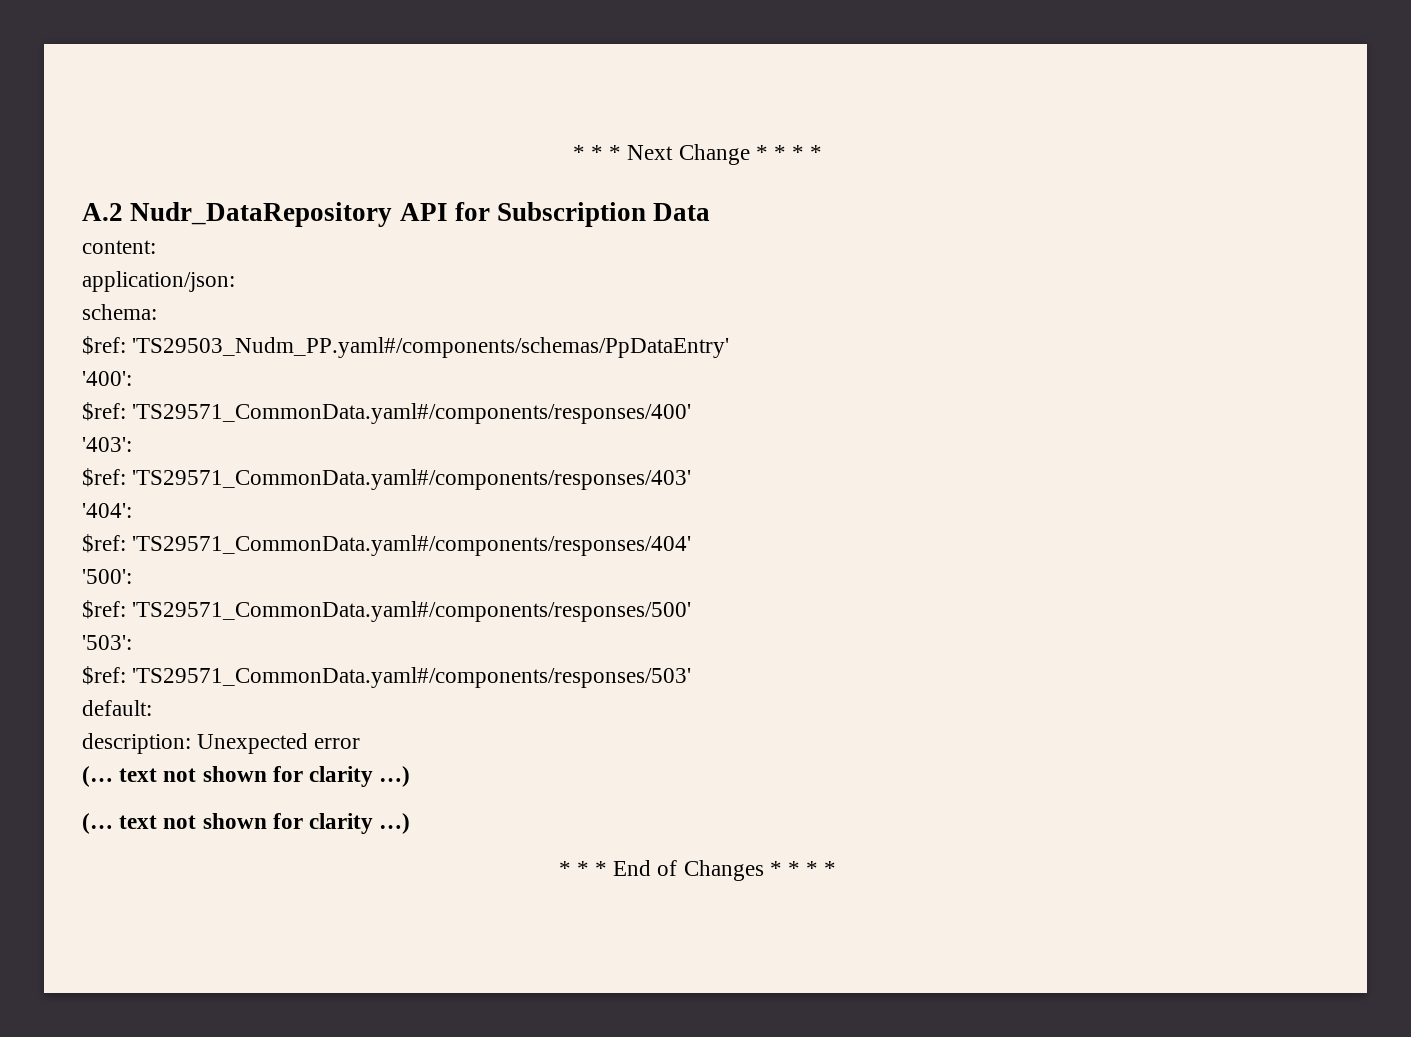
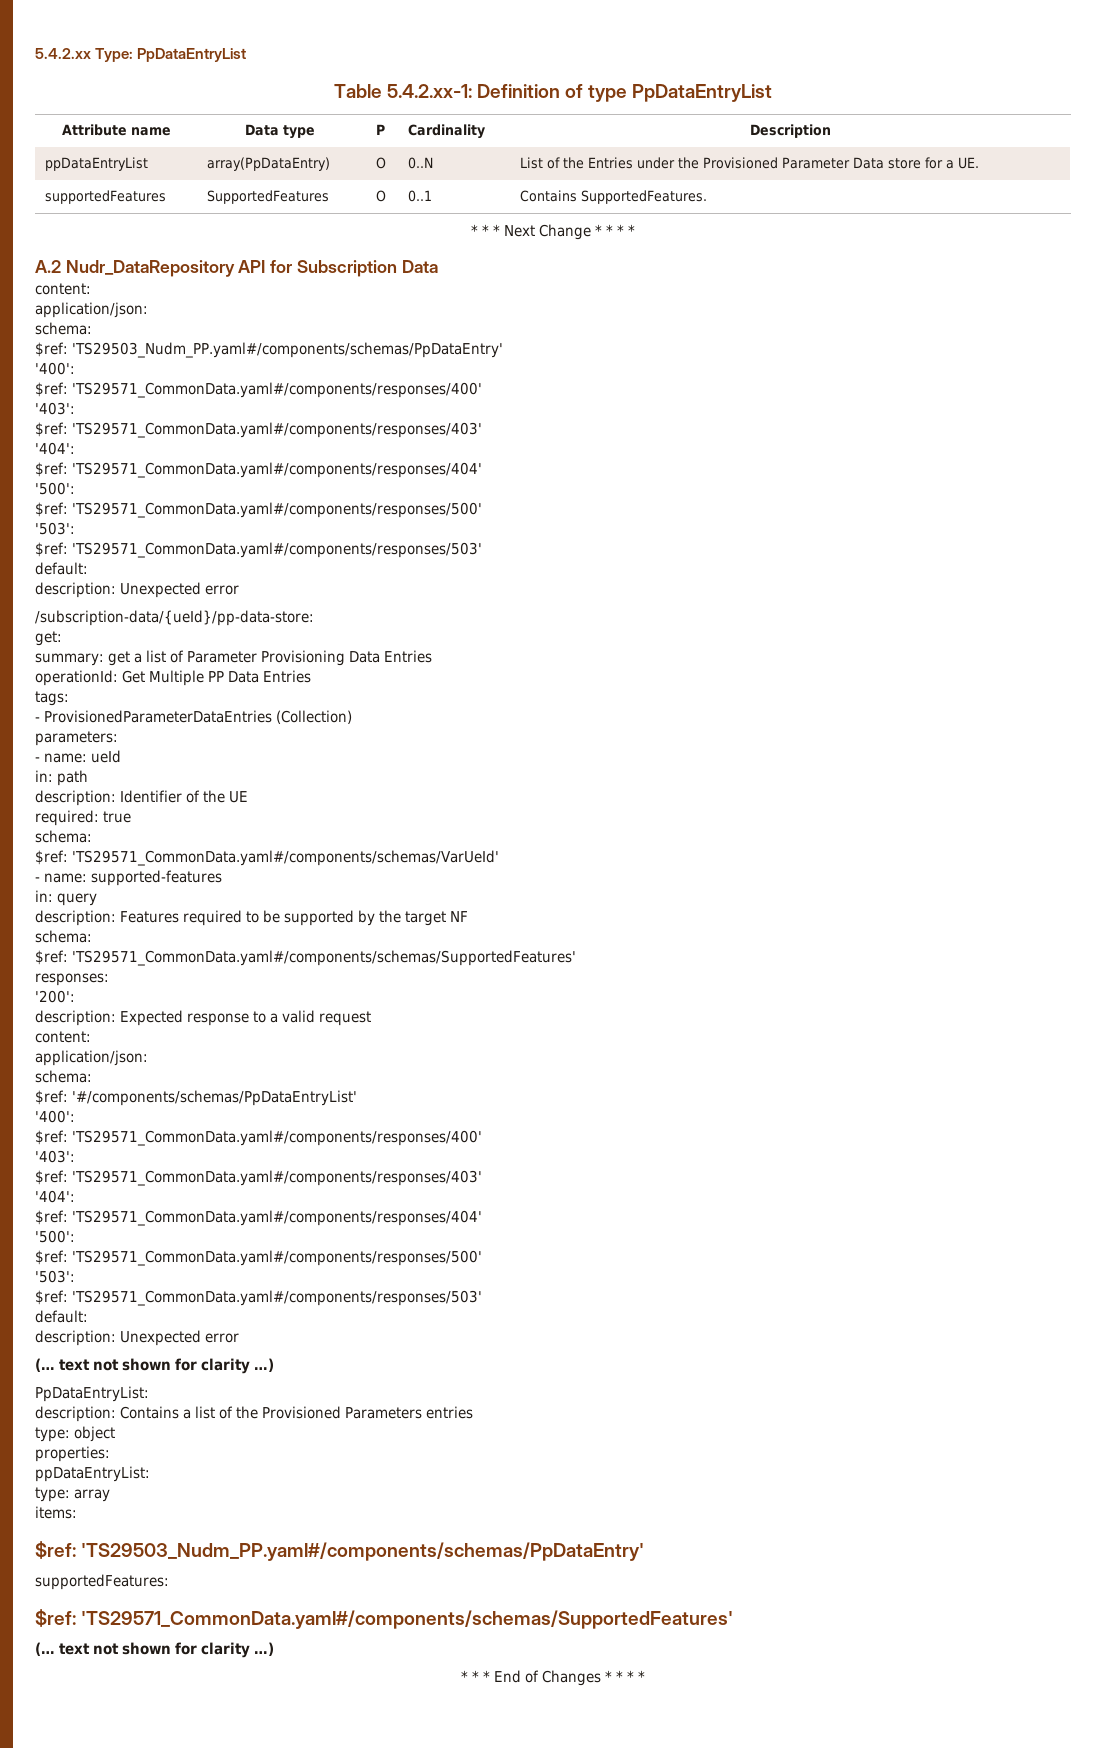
(572, 152) none -> [35,48,247,62] [333,84,773,102] [61,124,171,136] [245,124,315,139] [376,124,385,135] [408,124,486,139] [750,124,832,138] [45,157,149,171] [207,157,331,171] [375,157,386,169] [408,157,434,169] [520,157,980,169] [45,190,167,204] [207,190,330,204] [375,190,386,202] [408,190,433,202] [520,190,708,204] 5.4.2.xx Type: PpDataEntryList // Table 5.4.2.xx-1: Definition of type PpDataEntryList // Attribute name | Data type | P | Cardinality | Description // ppDataEntryList | array(PpDataEntry) | O | 0..N | List of the Entries under the Provisioned Parameter Data store for a UE. // supportedFeatures | SupportedFeatures | O | 0..1 | Contains SupportedFeatures. //
[82,766,411,787] // (… text not shown for clarity …) -> [35,610,314,626] [35,631,62,646] [35,650,433,666] [35,670,312,686] [35,691,69,706] [35,710,353,724] [35,731,118,746] [35,750,122,763] [35,770,89,786] [35,790,249,806] [35,810,132,826] [35,830,92,843] [35,850,500,866] [35,870,223,886] [35,890,98,906] [35,910,469,926] [35,930,92,943] [35,950,577,966] [35,973,109,986] [35,990,75,1003] [35,1010,372,1026] [35,1031,91,1043] [35,1050,148,1066] [35,1070,92,1083] [35,1090,358,1106] [35,1110,75,1123] [35,1130,483,1146] [35,1150,75,1163] [35,1170,483,1186] [35,1190,75,1203] [35,1210,483,1226] [35,1230,75,1243] [35,1250,483,1266] [35,1270,75,1283] [35,1290,483,1306] [35,1310,88,1323] [35,1330,240,1346] [35,1358,275,1374] [35,1386,149,1402] [35,1406,474,1422] [35,1426,116,1442] [35,1446,110,1462] [35,1466,150,1482] [35,1487,111,1502] [35,1506,77,1519] [35,1541,645,1561] [35,1574,169,1590] [35,1609,734,1629] // /subscription-data/{ueId}/pp-data-store: // get: // summary: get a list of Parameter Provisioning Data Entries // operationId: Get Multiple PP Data Entries // tags: // - ProvisionedParameterDataEntries (Collection) // parameters: // - name: ueId // in: path // description: Identifier of the UE // required: true // schema: // $ref: 'TS29571_CommonData.yaml#/components/schemas/VarUeId' // - name: supported-features // in: query // description: Features required to be supported by the target NF // schema: // $ref: 'TS29571_CommonData.yaml#/components/schemas/SupportedFeatures' // responses: // '200': // description: Expected response to a valid request // content: // application/json: // schema: // $ref: '#/components/schemas/PpDataEntryList' // '400': // $ref: 'TS29571_CommonData.yaml#/components/responses/400' // '403': // $ref: 'TS29571_CommonData.yaml#/components/responses/403' // '404': // $ref: 'TS29571_CommonData.yaml#/components/responses/404' // '500': // $ref: 'TS29571_CommonData.yaml#/components/responses/500' // '503': // $ref: 'TS29571_CommonData.yaml#/components/responses/503' // default: // description: Unexpected error // (… text not shown for clarity …) // PpDataEntryList: // description: Contains a list of the Provisioned Parameters entries // type: object // properties: // ppDataEntryList: // type: array // items: // $ref: 'TS29503_Nudm_PP.yaml#/components/schemas/PpDataEntry' // supportedFeatures: // $ref: 'TS29571_CommonData.yaml#/components/schemas/SupportedFeatures'

